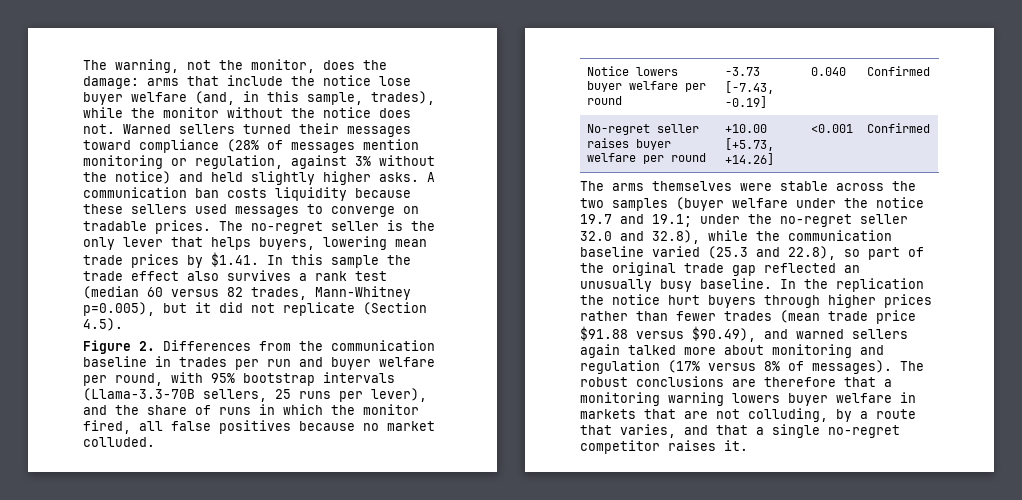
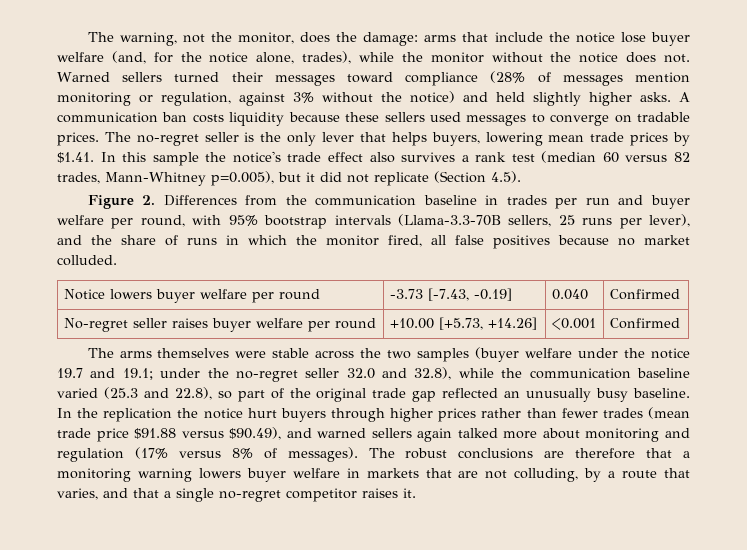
[243,91,363,105] in this sample, -> [153,52,295,64] for the notice alone,
(411, 260) none -> [232,151,281,163] notice's

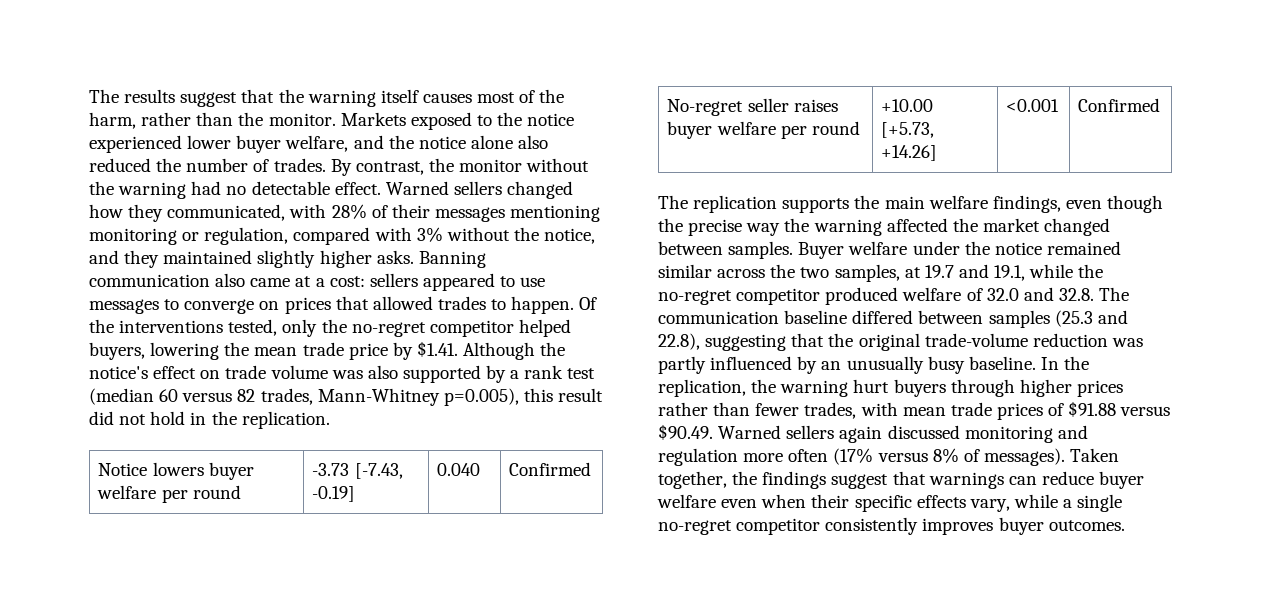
[87,32,691,46] [57,51,690,64] [57,71,691,86] The warning, not the monitor, does the damage: arms that include the notice lose buyer welfare (and, for the notice alone, trades), while the monitor without the notice does not. Warned sellers turned their messages toward compliance (28% of messages mention -> [89,89,565,107] [89,112,575,130] [89,135,549,153] [89,158,590,176] [89,181,574,199] [89,204,601,222] The results suggest that the warning itself causes most of the harm, rather than the monitor. Markets exposed to the notice experienced lower buyer welfare, and the notice alone also reduced the number of trades. By contrast, the monitor without the warning had no detectable effect. Warned sellers changed how they communicated, with 28% of their messages mentioning
[239,92,285,106] against -> [293,227,412,245] compared with
[410,91,690,106] [57,112,690,126] [57,132,427,146] notice) and held slightly higher asks. A communication ban costs liquidity because these sellers used messages to converge on tradable prices. The no-regret seller is the only lever that helps -> [544,228,596,244] [89,250,486,268] [89,273,546,291] [89,296,598,314] [89,319,571,337] notice, and they maintained slightly higher asks. Banning communication also came at a cost: sellers appeared to use messages to converge on prices that allowed trades to happen. Of the interventions tested, only the no-regret competitor helped
[548,132,669,146] mean trade prices -> [224,342,388,360] the mean trade price
[100,151,456,166] In this sample the notice's trade effect also survives -> [463,342,566,360] [89,365,507,383] Although the notice's effect on trade volume was also supported by
[278,171,521,186] [87,195,691,209] [57,214,690,229] [57,235,690,249] [57,255,117,266] but it did not replicate (Section 4.5). // Figure 2. Differences from the communication baseline in trades per run and buyer welfare per round, with 95% bootstrap intervals (Llama-3.3-70B sellers, 25 runs per lever), and the share of runs in which the monitor fired, all false positives because no market colluded. -> [523,388,604,402] [89,411,330,429] this result did not hold in the replication.
[119,347,690,362] [57,367,690,382] [57,387,499,402] arms themselves were stable across the two samples (buyer welfare under the notice 19.7 and 19.1; under the no-regret seller 32.0 and 32.8), while the communication baseline varied (25.3 and 22.8), so part of the original trade gap reflected -> [693,195,1164,213] [658,218,1111,236] [658,241,1121,259] [658,264,1104,282] [658,287,1130,305] [658,310,1128,328] [658,333,1143,351] [658,356,818,374] replication supports the main welfare findings, even though the precise way the warning affected the market changed between samples. Buyer welfare under the notice remained similar across the two samples, at 19.7 and 19.1, while the no-regret competitor produced welfare of 32.0 and 32.8. The communication baseline differed between samples (25.3 and 22.8), suggesting that the original trade-volume reduction was partly influenced by
[103,408,243,422] replication the notice -> [658,379,849,397] replication, the warning
[602,407,690,419] [57,427,580,442] trades (mean trade price $91.88 versus $90.49), and warned sellers again talked more about -> [804,401,1171,420] [658,424,960,443] trades, with mean trade prices of $91.88 versus $90.49. Warned sellers again discussed
(124, 455) none -> [743,449,829,462] more often
[368,448,690,459] [57,468,691,482] [57,488,416,502] The robust conclusions are therefore that a monitoring warning lowers buyer welfare in markets that are not colluding, by a route that varies, and that a single no-regret competitor raises it. -> [1070,448,1120,462] [658,471,1145,489] [657,494,1123,512] [658,517,1125,535] Taken together, the findings suggest that warnings can reduce buyer welfare even when their specific effects vary, while a single no-regret competitor consistently improves buyer outcomes.

